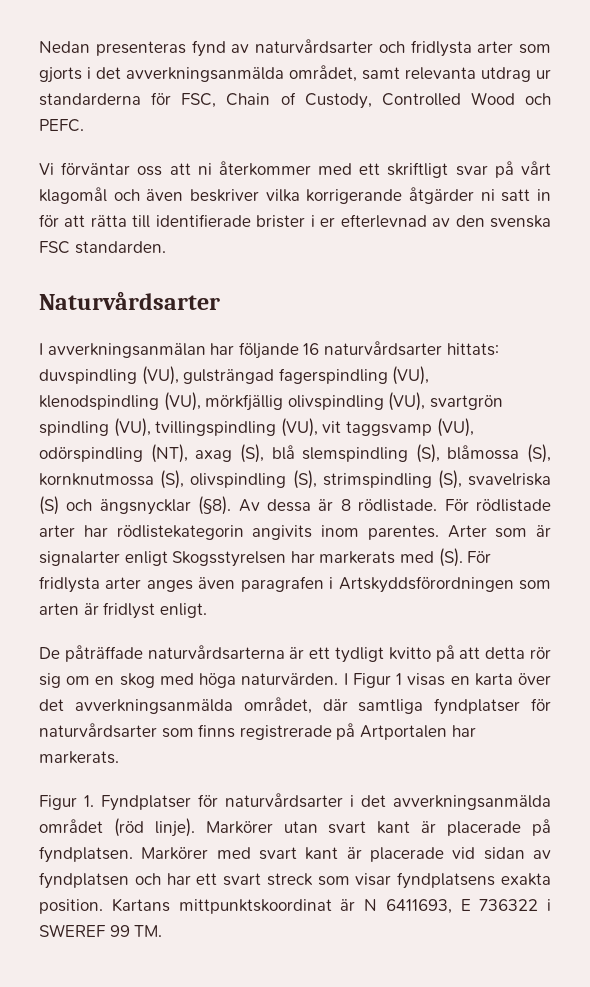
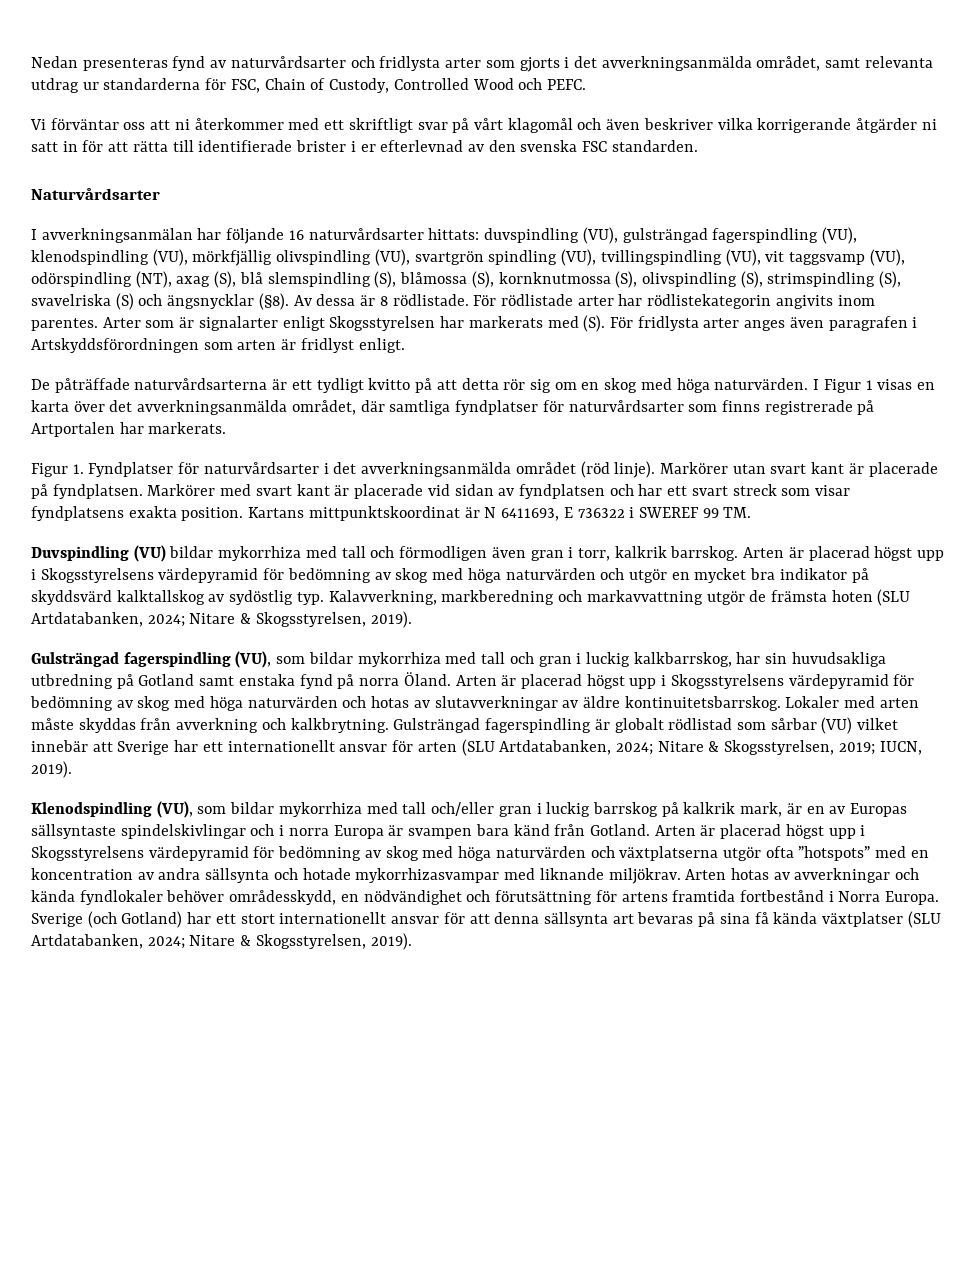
(163, 931) none -> [31,545,945,562] [31,568,869,583] [31,589,911,606] [31,611,412,628] [31,651,886,668] [31,672,915,689] [30,696,919,711] [31,717,899,734] [31,739,922,756] [31,761,72,778] [31,801,908,818] [31,824,866,839] [31,846,929,861] [31,868,920,884] [31,890,940,905] [31,911,941,928] [31,933,412,950] // Duvspindling (VU) bildar mykorrhiza med tall och förmodligen även gran i torr, kalkrik barrskog. Arten är placerad högst upp i Skogsstyrelsens värdepyramid för bedömning av skog med höga naturvärden och utgör en mycket bra indikator på skyddsvärd kalktallskog av sydöstlig typ. Kalavverkning, markberedning och markavvattning utgör de främsta hoten (SLU Artdatabanken, 2024; Nitare & Skogsstyrelsen, 2019). // Gulsträngad fagerspindling (VU), som bildar mykorrhiza med tall och gran i luckig kalkbarrskog, har sin huvudsakliga utbredning på Gotland samt enstaka fynd på norra Öland. Arten är placerad högst upp i Skogsstyrelsens värdepyramid för bedömning av skog med höga naturvärden och hotas av slutavverkningar av äldre kontinuitetsbarrskog. Lokaler med arten måste skyddas från avverkning och kalkbrytning. Gulsträngad fagerspindling är globalt rödlistad som sårbar (VU) vilket innebär att Sverige har ett internationellt ansvar för arten (SLU Artdatabanken, 2024; Nitare & Skogsstyrelsen, 2019; IUCN, 2019). // Klenodspindling (VU), som bildar mykorrhiza med tall och/eller gran i luckig barrskog på kalkrik mark, är en av Europas sällsyntaste spindelskivlingar och i norra Europa är svampen bara känd från Gotland. Arten är placerad högst upp i Skogsstyrelsens värdepyramid för bedömning av skog med höga naturvärden och växtplatserna utgör ofta ”hotspots” med en koncentration av andra sällsynta och hotade mykorrhizasvampar med liknande miljökrav. Arten hotas av avverkningar och kända fyndlokaler behöver områdesskydd, en nödvändighet och förutsättning för artens framtida fortbestånd i Norra Europa. Sverige (och Gotland) har ett stort internationellt ansvar för att denna sällsynta art bevaras på sina få kända växtplatser (SLU Artdatabanken, 2024; Nitare & Skogsstyrelsen, 2019).

